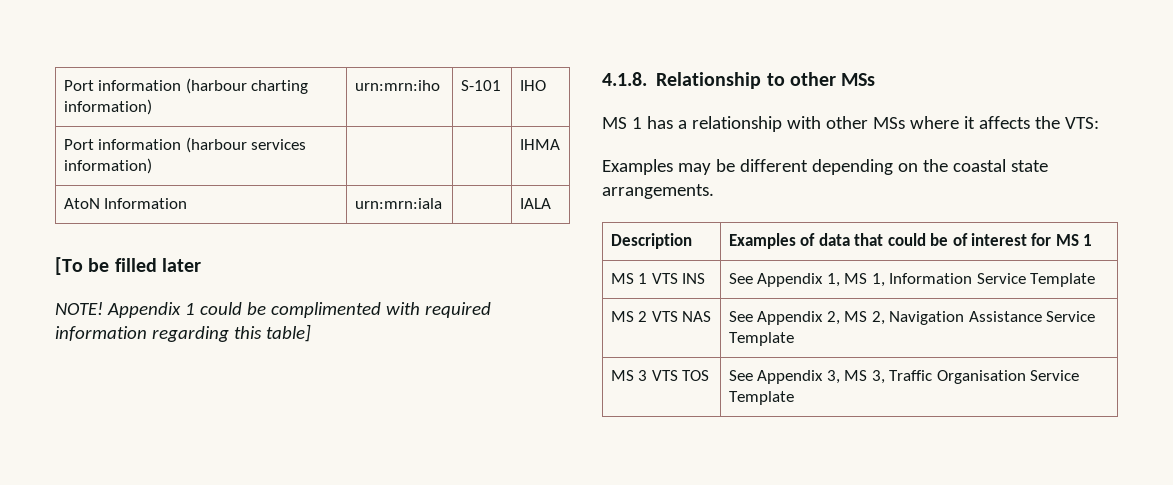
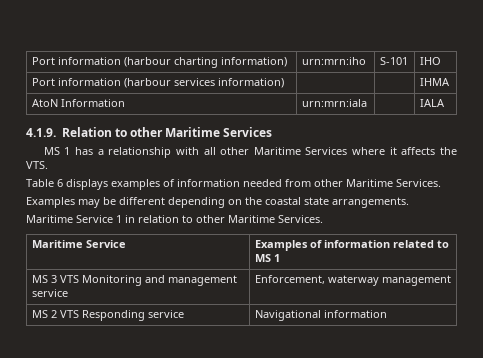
[55,257,202,275] [55,302,491,318] [55,324,311,342] [602,72,876,89] [To be filled later // NOTE! Appendix 1 could be complimented with required information regarding this table] // 4.1.8. Relationship to other MSs -> [26,127,273,137] 4.1.9. Relation to other Maritime Services
[825,116,1099,129] other MSs where it affects the VTS: -> [203,147,458,155] [26,161,48,169] [26,179,441,190] all other Maritime Services where it affects the VTS. // Table 6 displays examples of information needed from other Maritime Services.
[610,233,692,249] [728,233,1093,249] [610,273,706,284] [728,273,1096,287] [610,311,712,322] [728,311,1096,325] [728,332,794,346] [610,370,710,381] [728,370,1080,384] [728,391,794,405] // Description | Examples of data that could be of interest for MS 1 // MS 1 VTS INS | See Appendix 1, MS 1, Information Service Template // MS 2 VTS NAS | See Appendix 2, MS 2, Navigation Assistance Service Template // MS 3 VTS TOS | See Appendix 3, MS 3, Traffic Organisation Service Template -> [26,215,323,223] [31,240,126,248] [254,240,449,251] [254,254,280,262] [31,275,237,286] [31,289,68,297] [254,275,451,286] [31,310,184,321] [254,310,387,321] // Maritime Service 1 in relation to other Maritime Services. // Maritime Service | Examples of information related to MS 1 // MS 3 VTS Monitoring and management service | Enforcement, waterway management // MS 2 VTS Responding service | Navigational information

